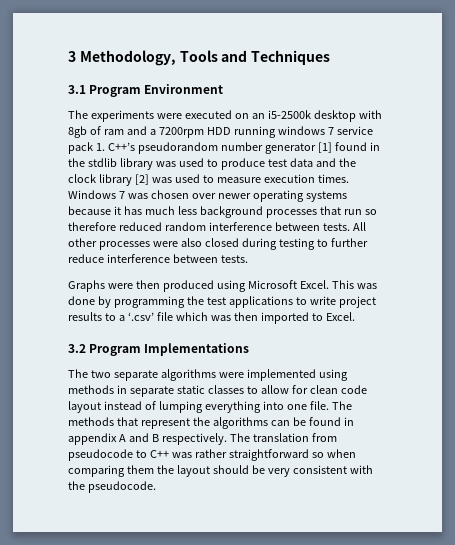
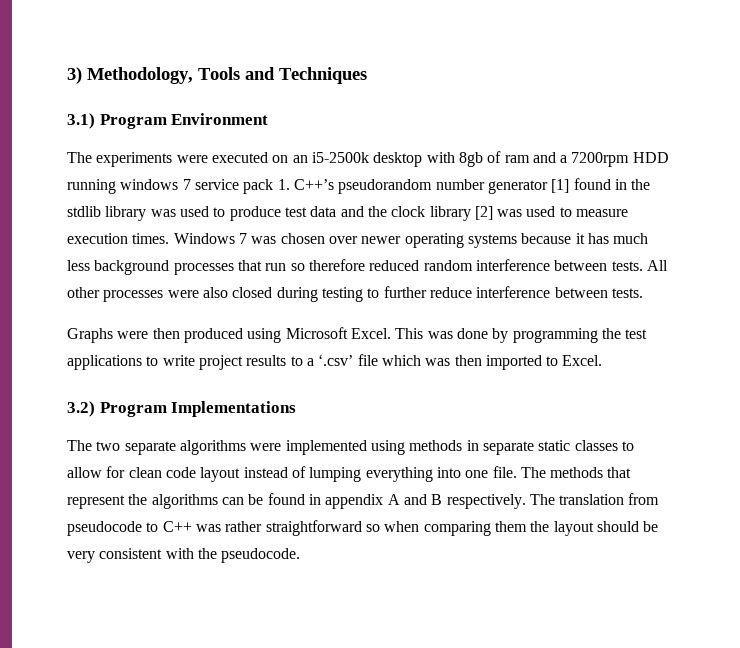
[68,51,76,62] 3 -> [67,67,82,84] 3)
[68,85,86,94] 3.1 -> [67,113,95,129] 3.1)
[68,344,86,353] 3.2 -> [67,401,95,417] 3.2)

